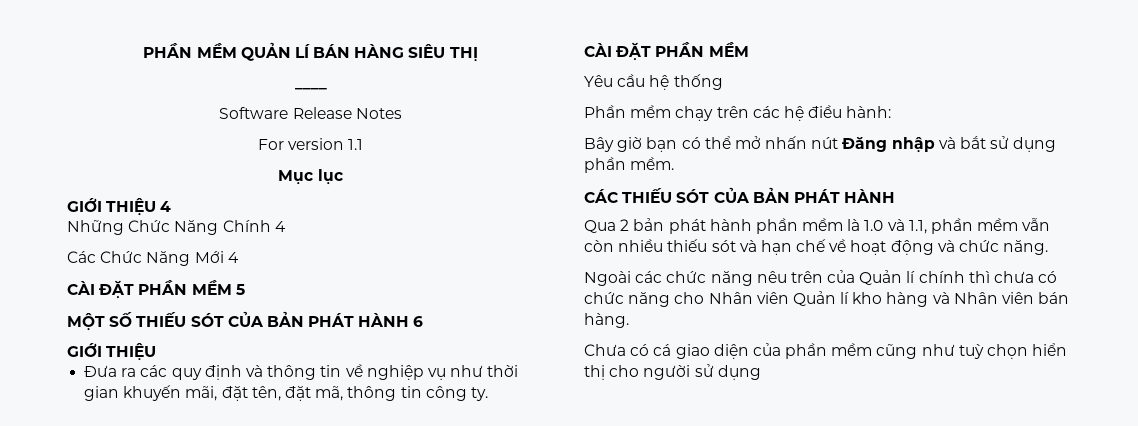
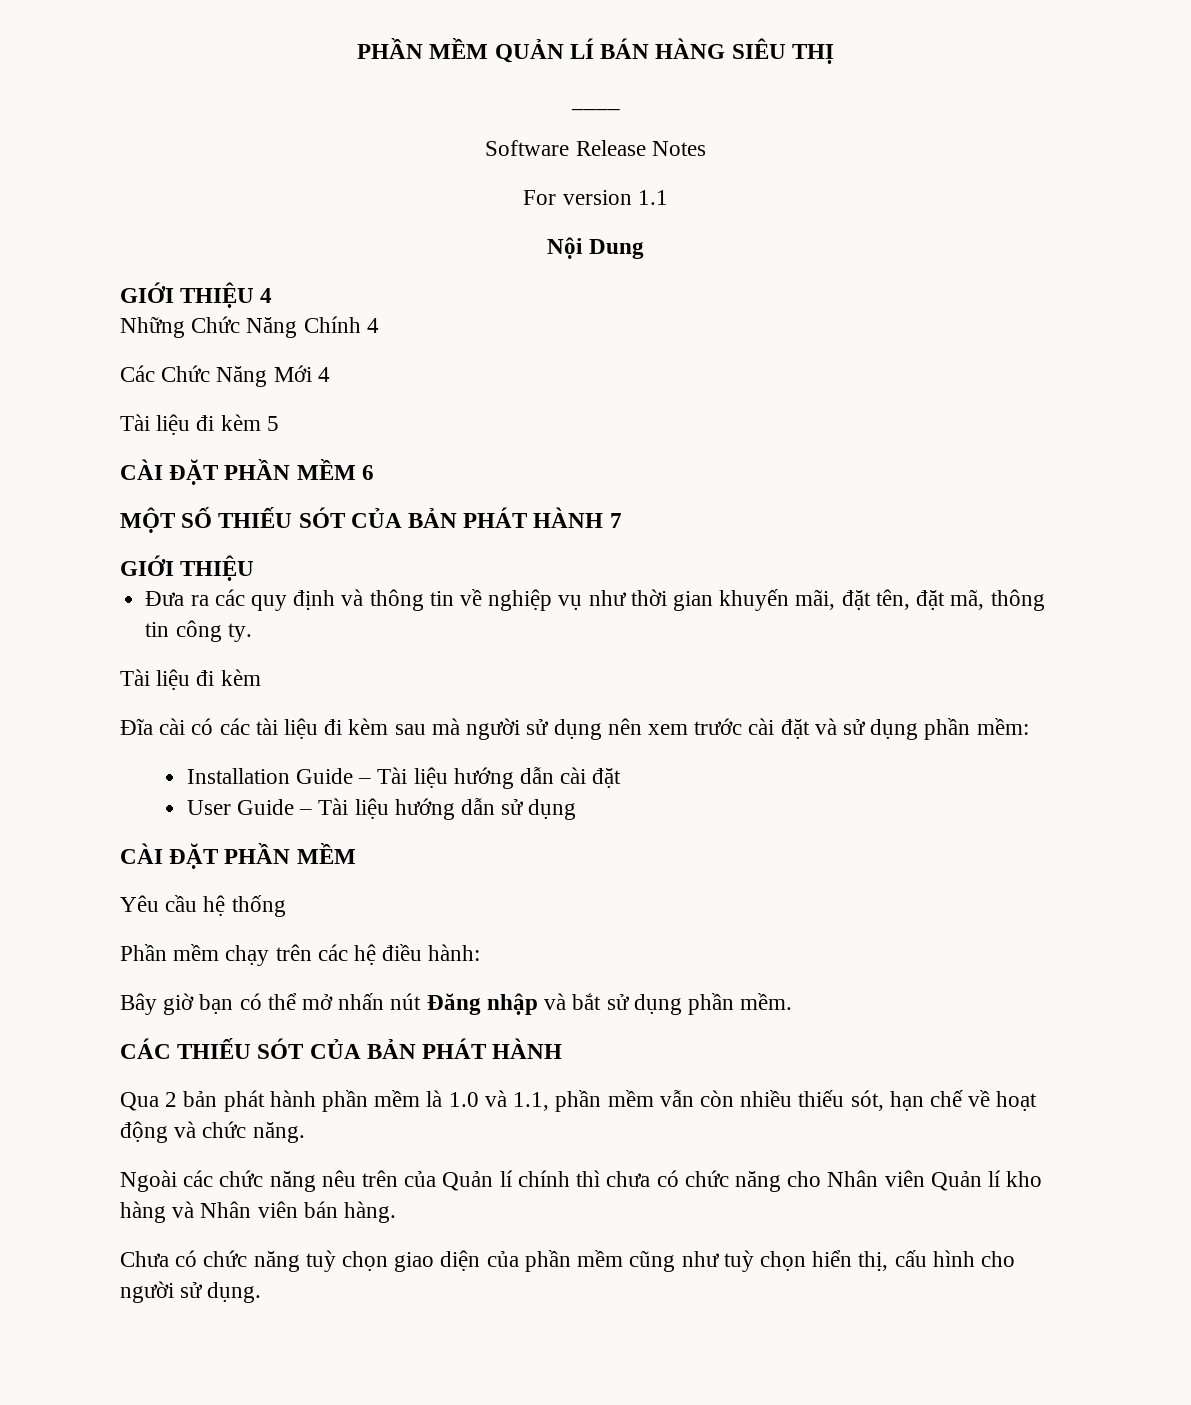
[278,169,343,185] Mục lục -> [547,237,644,259] Nội Dung
[67,280,245,299] // CÀI ĐẶT PHẦN MỀM 5 -> [120,414,279,435] [120,459,374,485] // Tài liệu đi kèm 5 // CÀI ĐẶT PHẦN MỀM 6
[413,316,424,327] 6 -> [609,513,622,528] 7
(488, 394) none -> [120,669,261,690] [120,718,1029,740] [186,767,622,789] [186,798,577,820] // Tài liệu đi kèm // Đĩa cài có các tài liệu đi kèm sau mà người sử dụng nên xem trước cài đặt và sử dụng phần mềm: // Installation Guide – Tài liệu hướng dẫn cài đặt // User Guide – Tài liệu hướng dẫn sử dụng
[711,240,757,252] sót và -> [850,1090,884,1111] sót,
[653,344,672,356] cá -> [203,1250,389,1272] chức năng tuỳ chọn
[584,365,605,380] thị -> [858,1250,975,1271] thị, cấu hình
[717,365,761,380] dụng -> [207,1282,262,1303] dụng.

